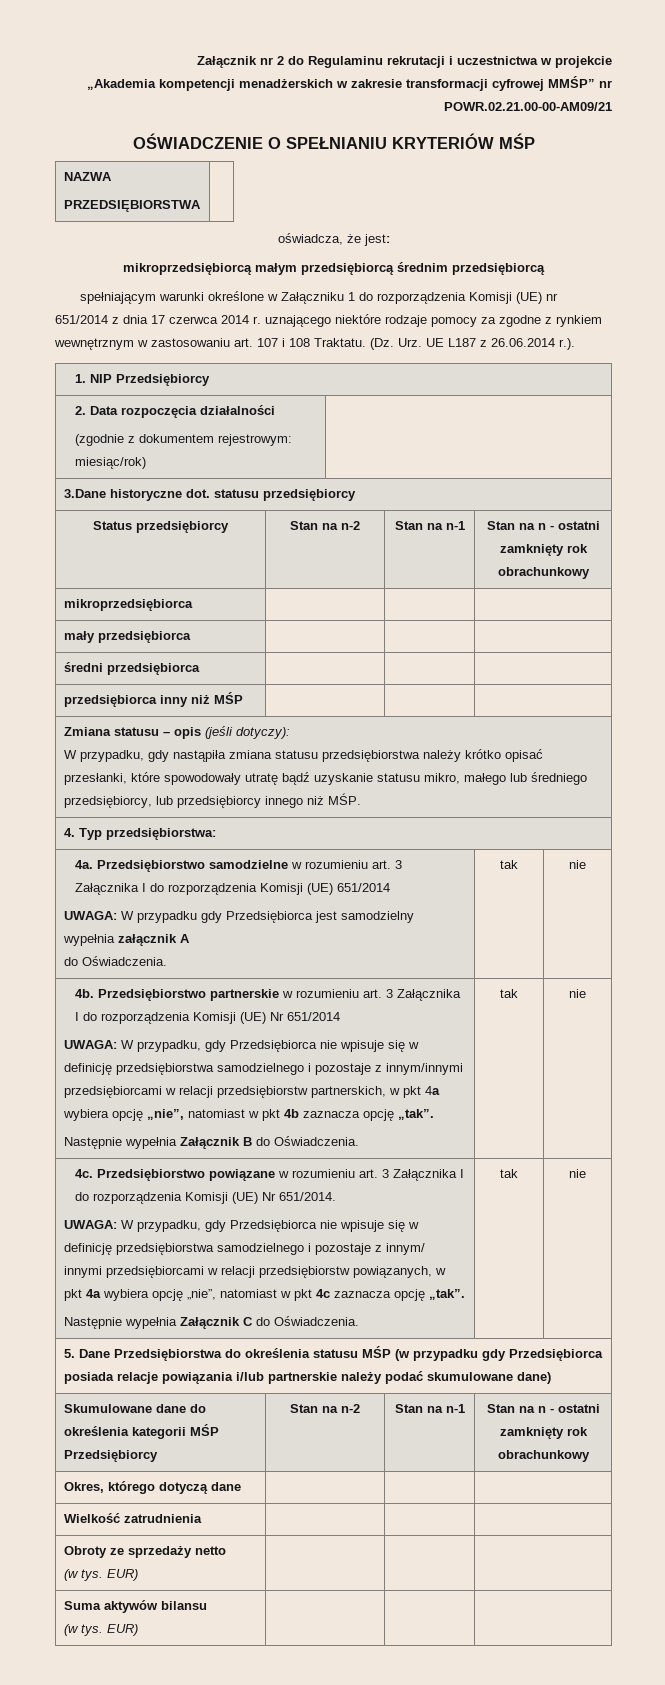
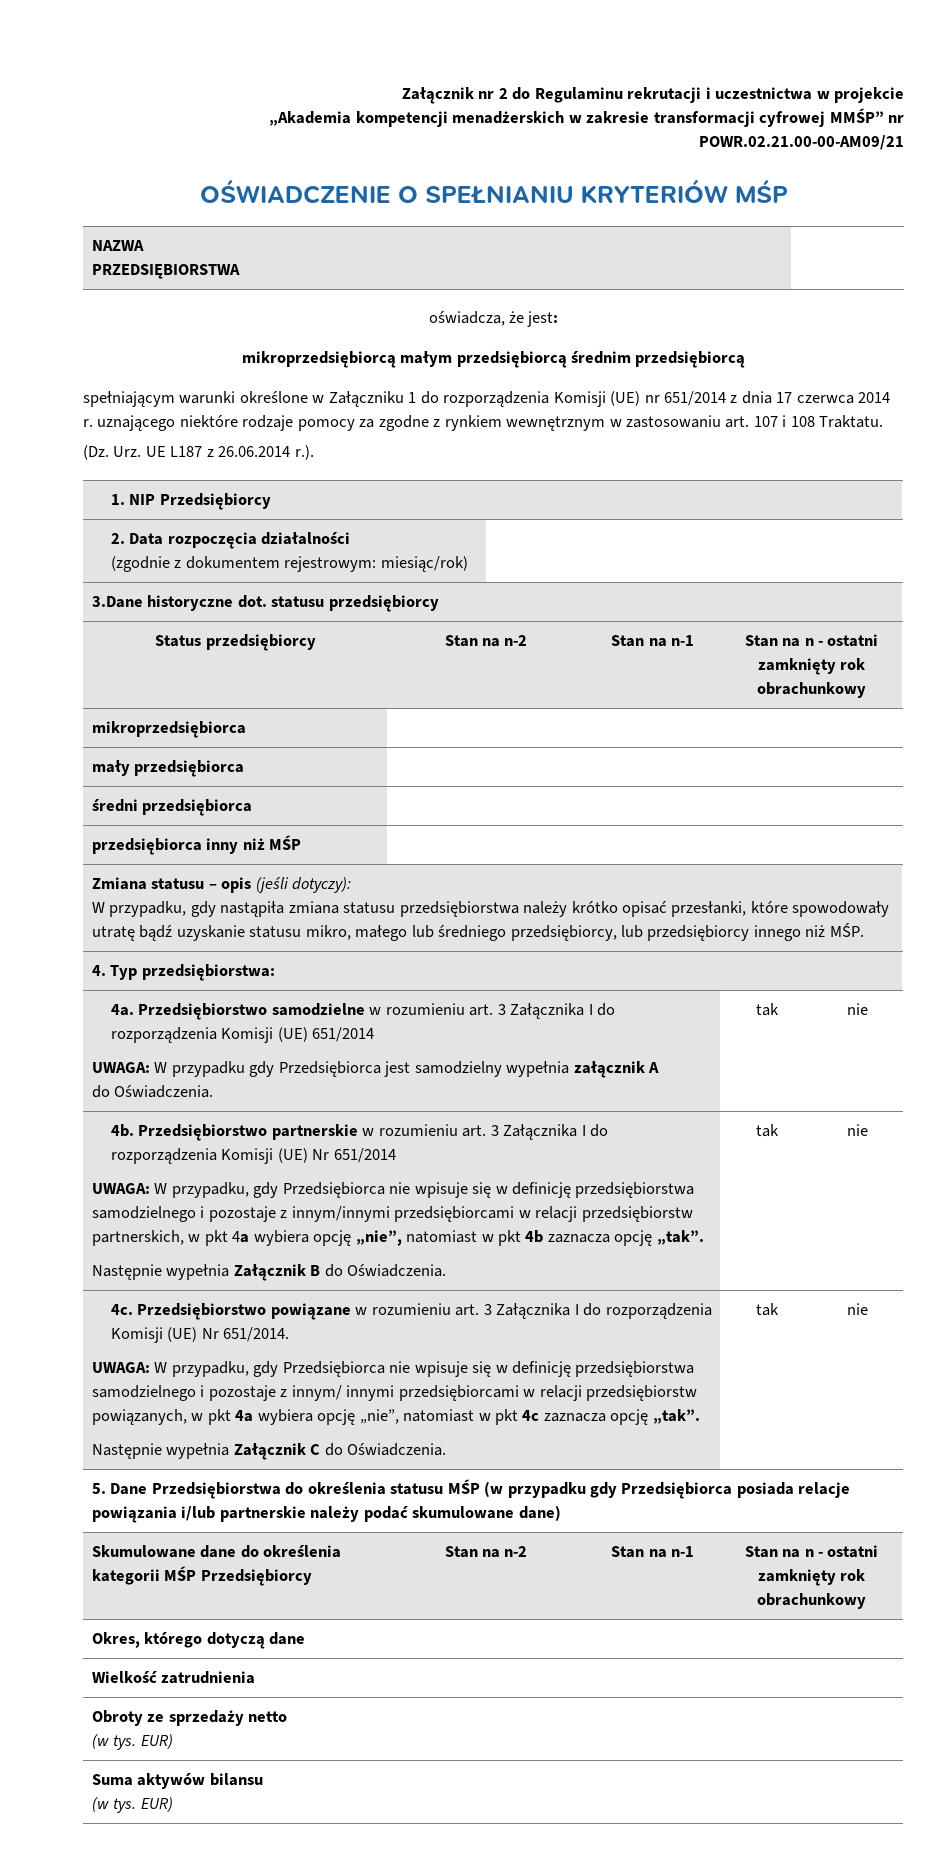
(366, 342) none -> (884, 421) //

